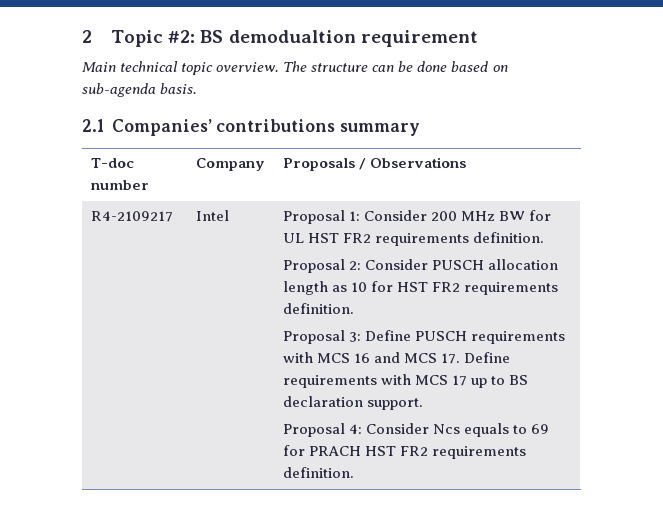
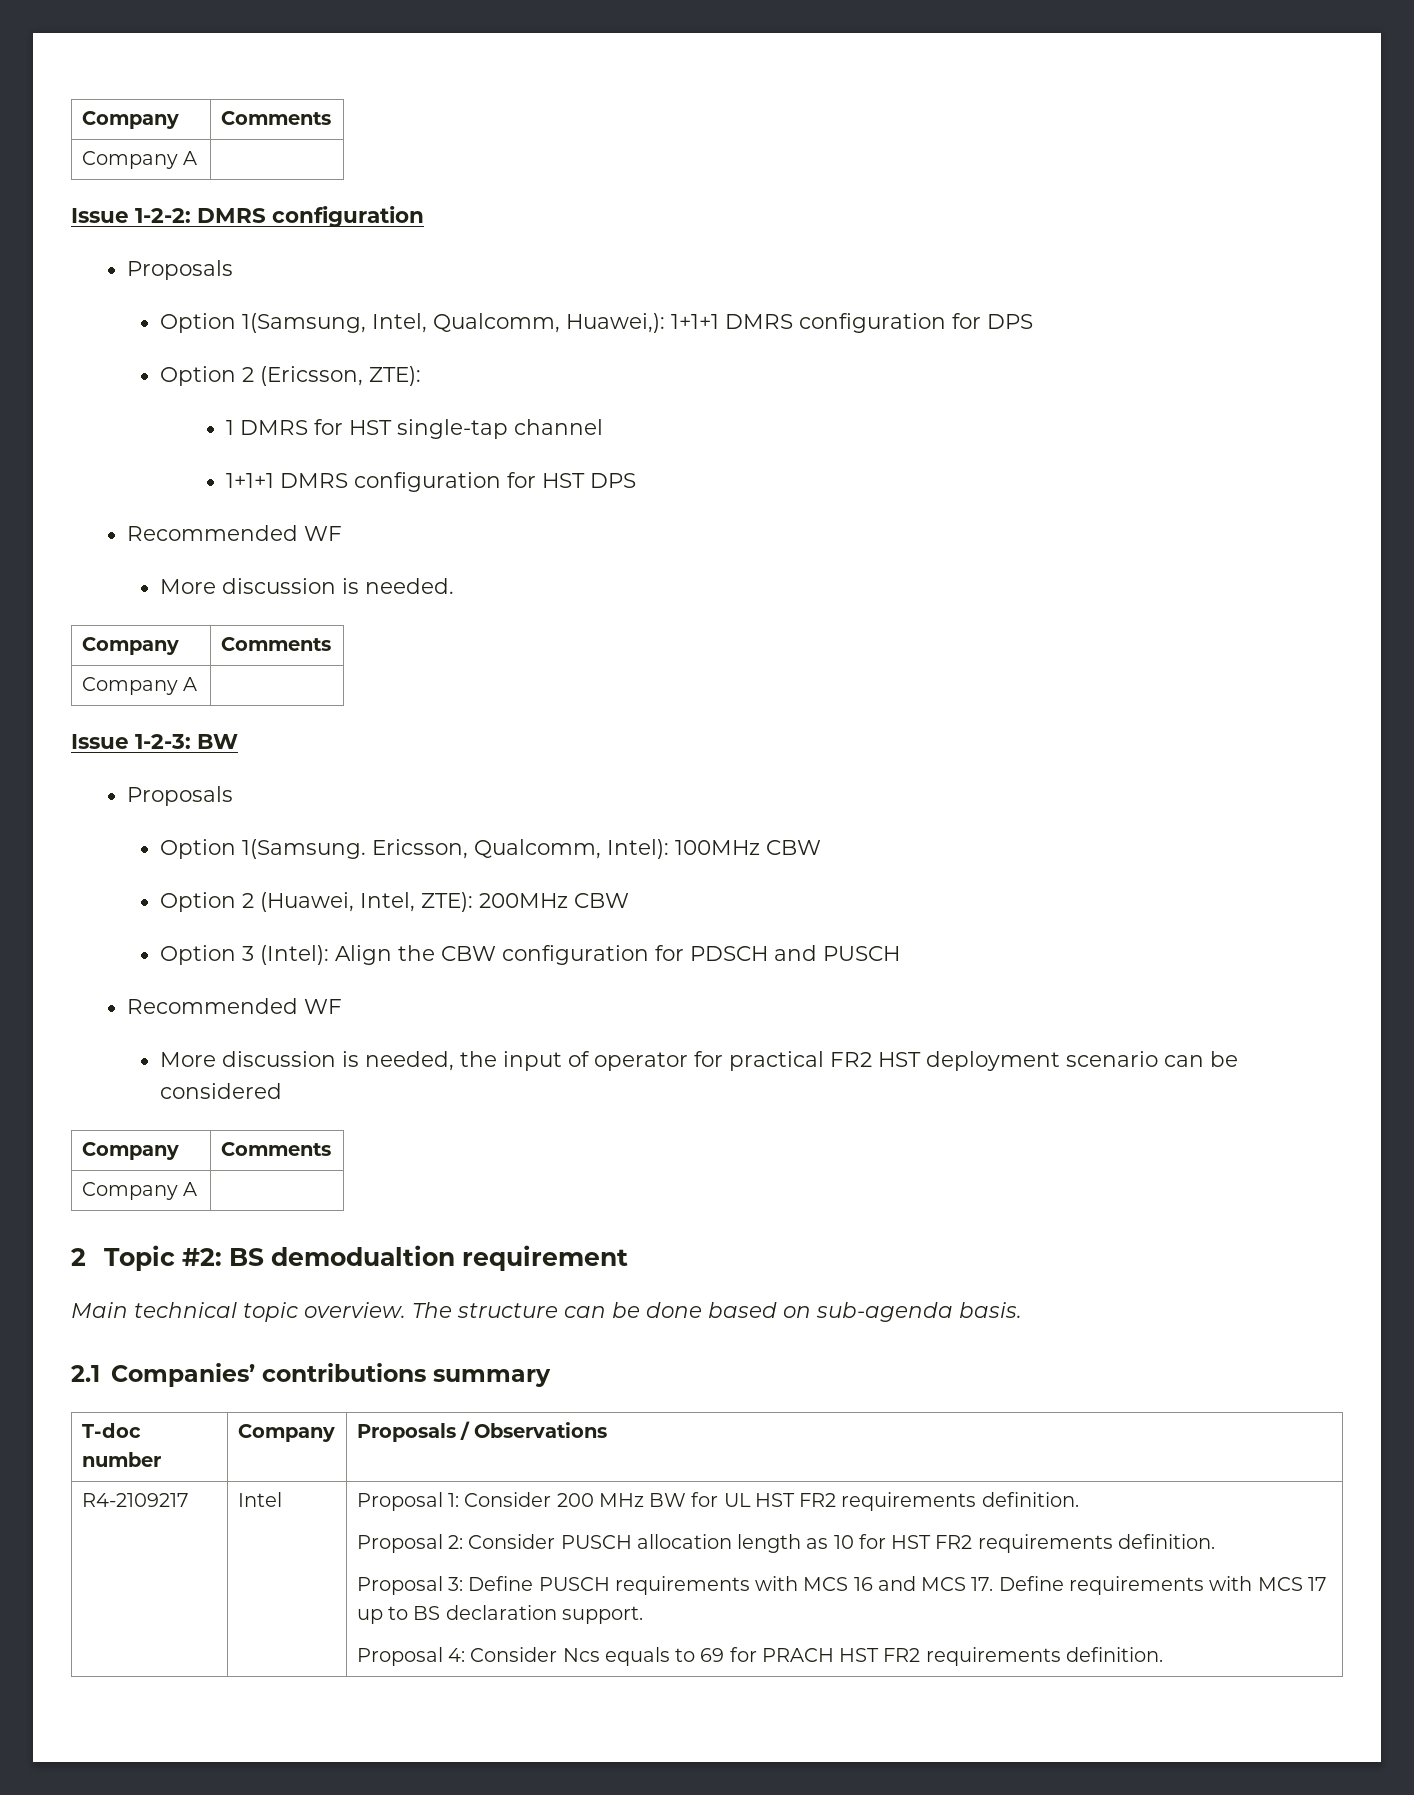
(82, 36) none -> [81,111,179,129] [220,111,331,125] [81,151,198,169] [71,206,424,227] [127,260,234,280] [160,313,1034,333] [160,366,422,386] [225,419,603,439] [225,472,636,492] [127,525,343,541] [160,578,455,594] [81,637,179,655] [220,637,331,651] [81,677,198,695] [71,734,238,749] [127,786,234,806] [160,839,822,859] [160,892,630,912] [160,945,901,965] [127,998,343,1014] [160,1051,1239,1071] [160,1083,283,1099] [81,1142,179,1160] [220,1142,331,1156] [81,1182,198,1200] Company | Comments // Company A | // Issue 1-2-2: DMRS configuration // Proposals // Option 1(Samsung, Intel, Qualcomm, Huawei,): 1+1+1 DMRS configuration for DPS // Option 2 (Ericsson, ZTE): // 1 DMRS for HST single-tap channel // 1+1+1 DMRS configuration for HST DPS // Recommended WF // More discussion is needed. // Company | Comments // Company A | // Issue 1-2-3: BW // Proposals // Option 1(Samsung. Ericsson, Qualcomm, Intel): 100MHz CBW // Option 2 (Huawei, Intel, ZTE): 200MHz CBW // Option 3 (Intel): Align the CBW configuration for PDSCH and PUSCH // Recommended WF // More discussion is needed, the input of operator for practical FR2 HST deployment scenario can be considered // Company | Comments // Company A | //

